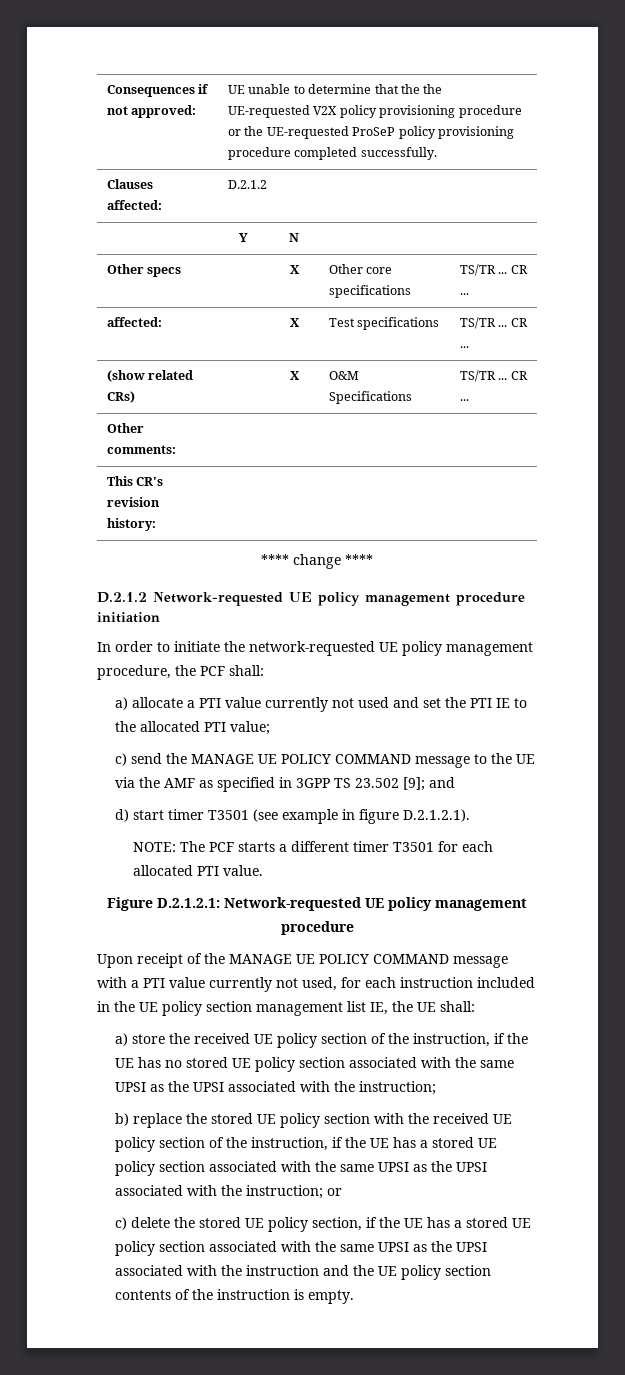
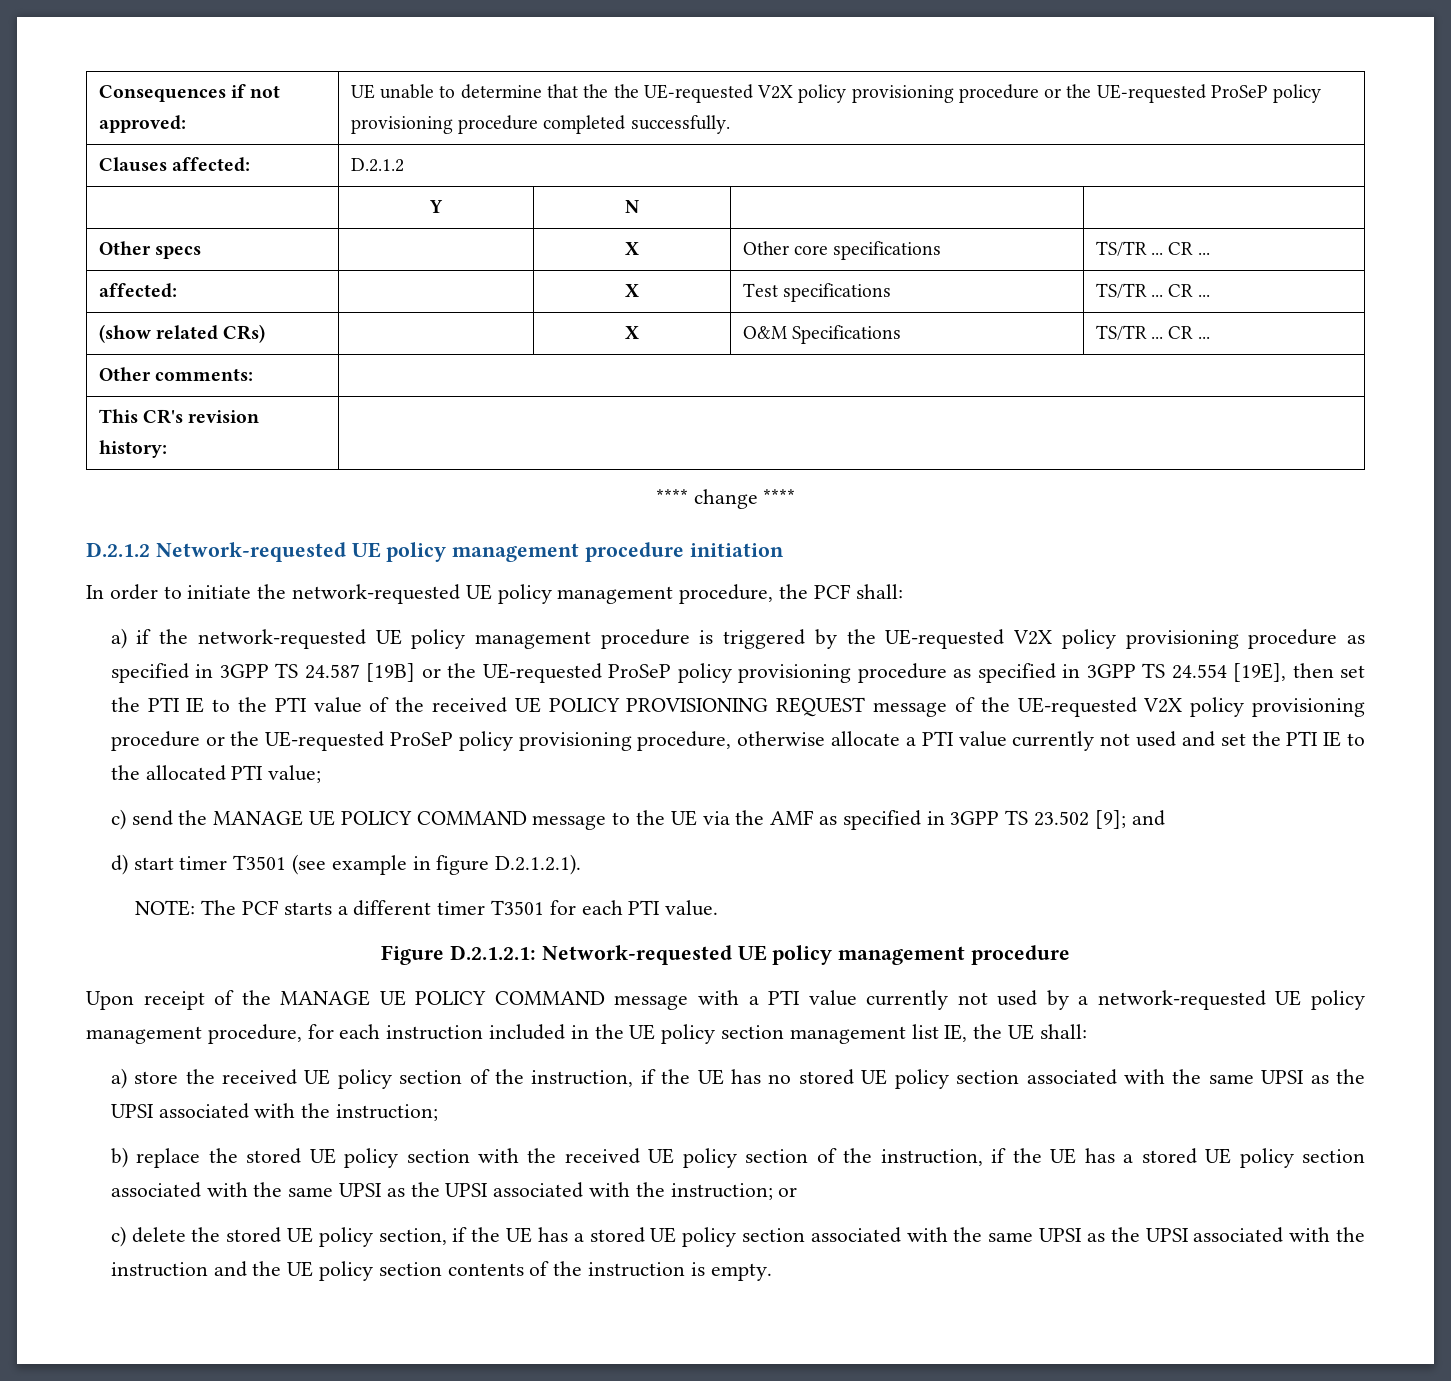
(128, 703) none -> [136,629,1365,649] [110,663,1365,683] [110,697,1366,717] [110,731,826,751] if the network-requested UE policy management procedure is triggered by the UE-requested V2X policy provisioning procedure as specified in 3GPP TS 24.587 [19B] or the UE-requested ProSeP policy provisioning procedure as specified in 3GPP TS 24.554 [19E], then set the PTI IE to the PTI value of the received UE POLICY PROVISIONING REQUEST message of the UE-requested V2X policy provisioning procedure or the UE-requested ProSeP policy provisioning procedure, otherwise
[132,865,193,876] allocated -> (623, 907) none
[302,977,337,991] used, -> [997,990,1365,1010] [86,1024,302,1044] used by a network-requested UE policy management procedure,

